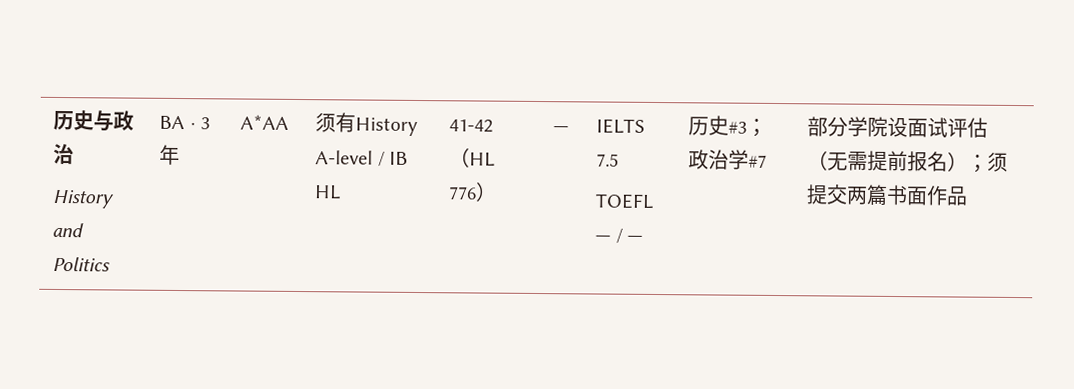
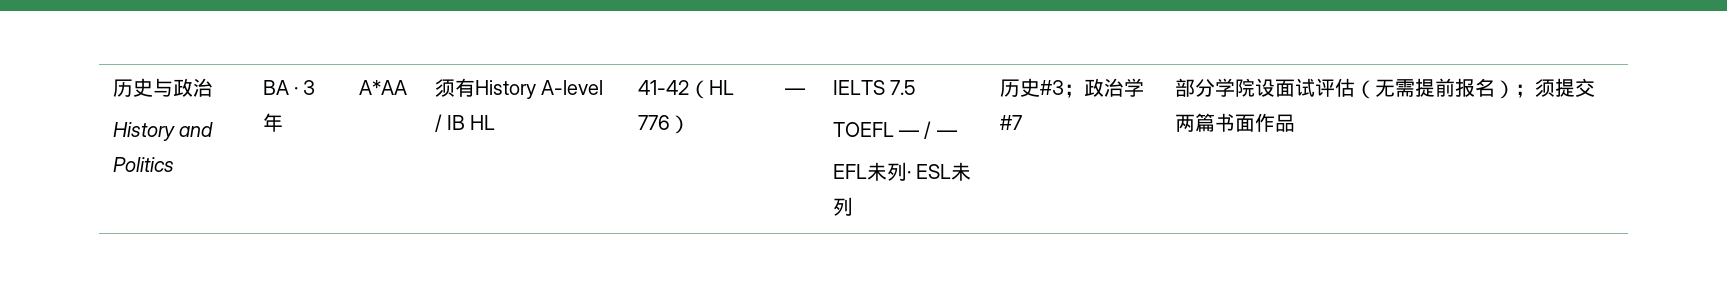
(644, 238) none -> [832,162,971,181] [832,197,853,216] // EFL未列· ESL未列

